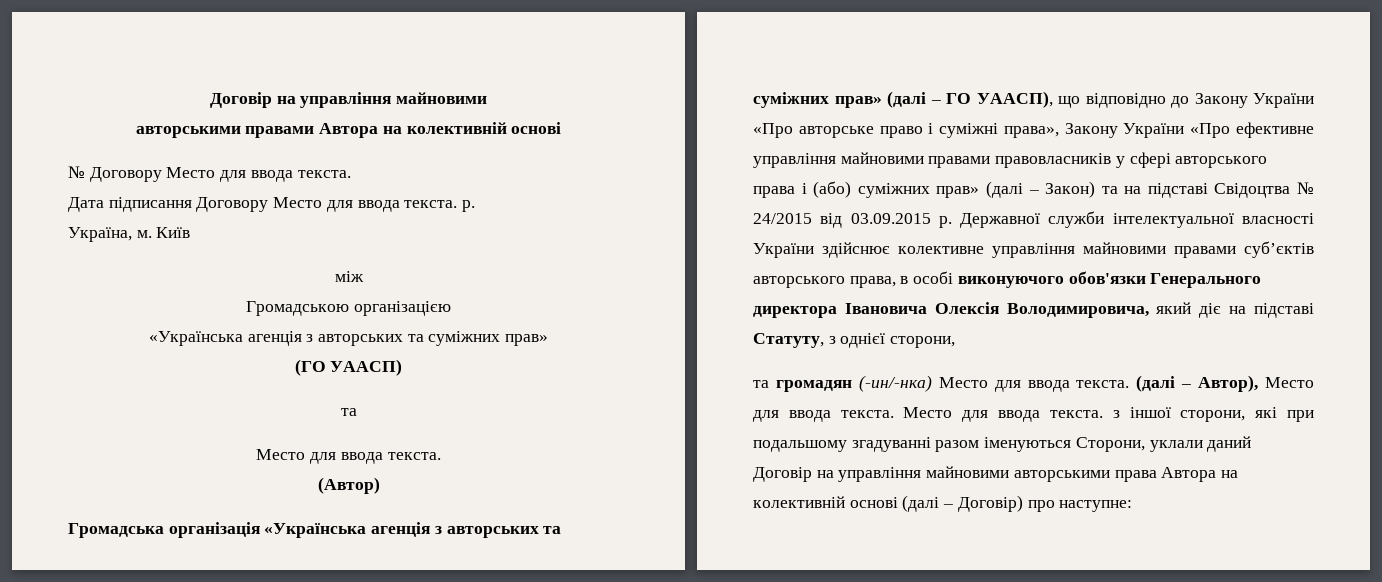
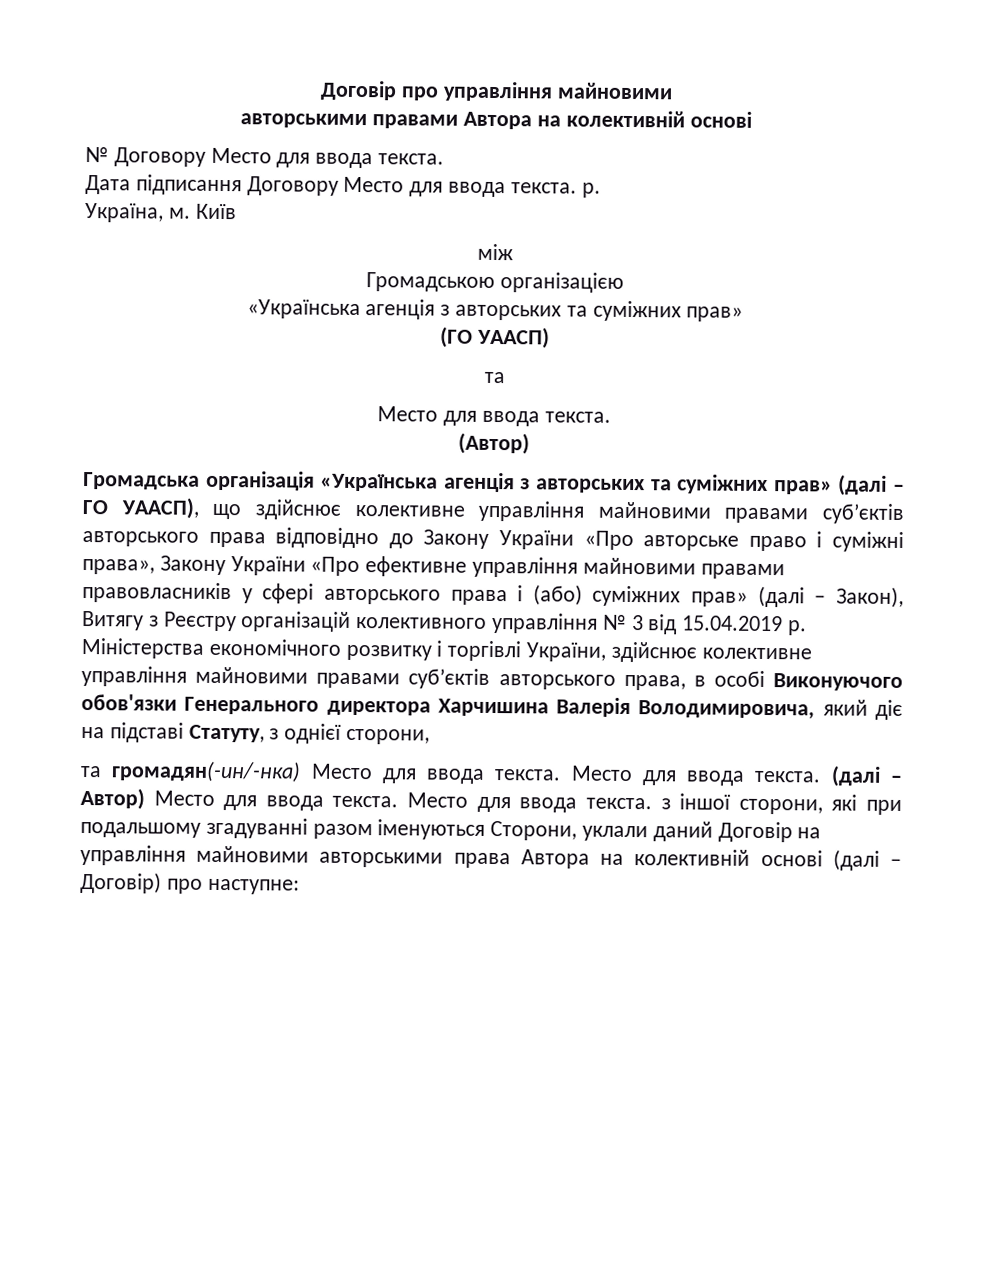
[209,92,296,108] Договір на -> [320,80,440,101] Договір про
(1080, 102) none -> [254,499,904,525] [82,530,266,548] здійснює колективне управління майновими правами суб’єктів авторського права
[1045,181,1314,198] [753,211,1314,228] [753,243,814,258] Закон) та на підставі Свідоцтва № 24/2015 від 03.09.2015 р. Державної служби інтелектуальної власності України -> [835,586,904,609] [82,610,808,636] [81,637,607,662] Закон), Витягу з Реєстру організацій колективного управління № 3 від 15.04.2019 р. Міністерства економічного розвитку і торгівлі України,
[957,276,1064,288] виконуючого -> [773,673,903,692] Виконуючого
[844,302,999,314] Івановича Олексія -> [437,697,632,718] Харчишина Валерія
[775,375,932,392] громадян (-ин/-нка) -> [111,760,562,784] громадян(-ин/-нка) Место для ввода текста.
[1198,375,1259,392] Автор), -> [80,787,145,810] Автор)

